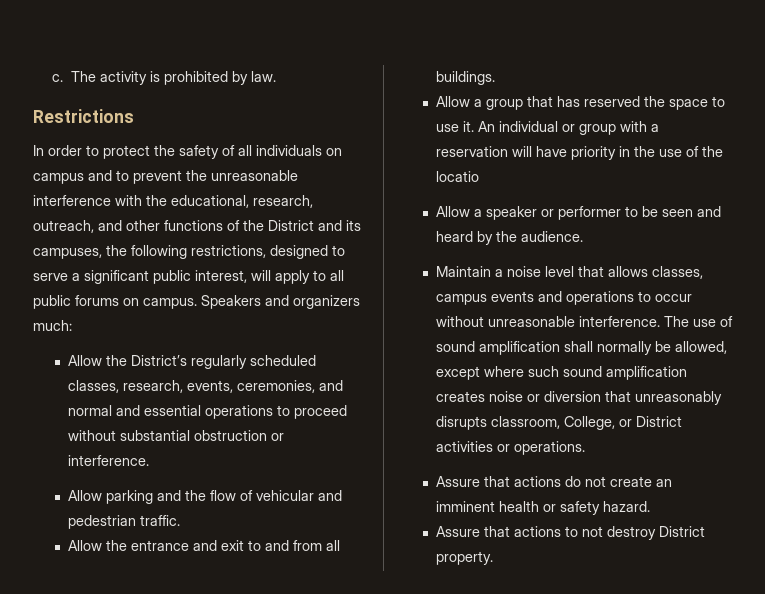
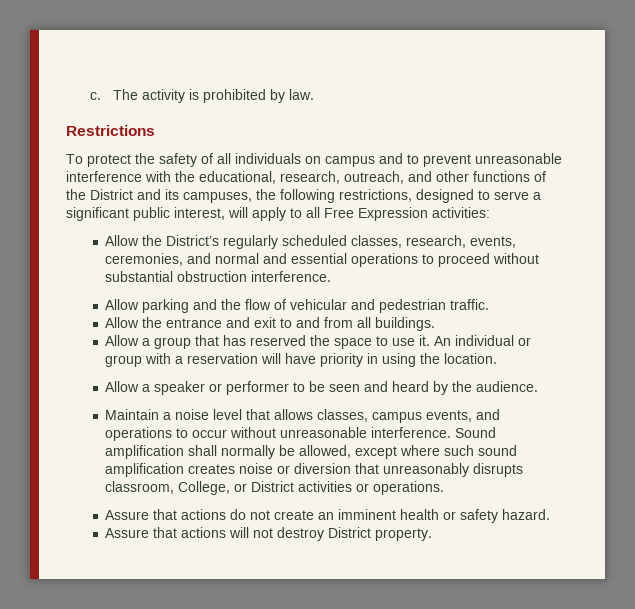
[33,145,99,156] In order to -> [66,154,83,164] To
[186,170,207,181] the -> (471, 160) none
[33,295,360,309] [33,320,72,331] public forums on campus. Speakers and organizers much: -> [324,207,490,221] Free Expression activities:
[270,433,284,441] or -> (248, 276) none
[633,146,723,157] [435,171,479,182] the use of the locatio -> [382,353,498,367] using the location.
[490,291,534,302] events -> [426,410,473,422] events,
[663,316,733,327] [435,341,475,352] The use of sound -> [455,427,497,438] Sound
[564,526,578,537] to -> [229,527,250,538] will

